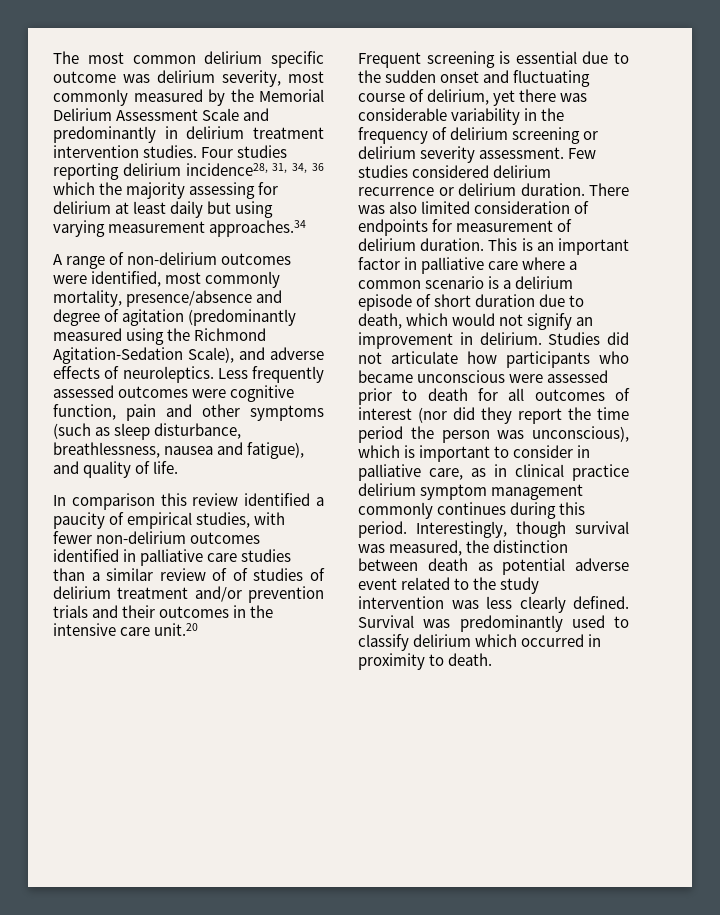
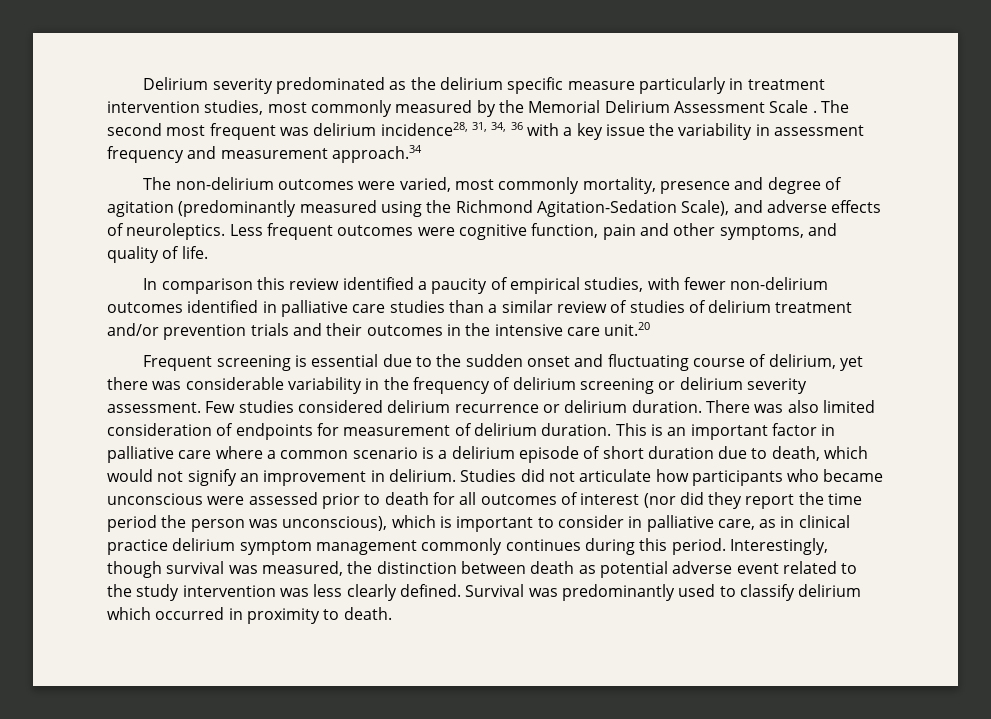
[53,51,324,68] [53,70,281,87] The most common delirium specific outcome was delirium severity, -> [143,77,825,94] [107,100,264,115] Delirium severity predominated as the delirium specific measure particularly in treatment intervention studies,
[243,108,270,121] [53,126,324,143] [53,145,288,158] [53,163,119,180] and predominantly in delirium treatment intervention studies. Four studies reporting -> [812,100,849,113] [107,123,309,140] . The second most frequent was
[53,182,279,199] [53,201,274,218] [53,220,307,237] [53,252,125,269] which the majority assessing for delirium at least daily but using varying measurement approaches.34 // A range of -> [526,123,865,140] [107,145,422,163] [143,177,172,190] with a key issue the variability in assessment frequency and measurement approach.34 // The
[91,271,162,287] identified, -> [399,177,451,192] varied,
[126,290,253,307] presence/absence -> [659,181,730,194] presence
[252,366,324,383] [53,385,114,398] frequently assessed -> [266,223,333,240] frequent
[250,405,324,421] [53,423,242,440] [53,442,305,459] symptoms (such as sleep disturbance, breathlessness, nausea and fatigue), -> [719,225,804,240] symptoms,
[232,568,248,581] of -> (628, 306) none

